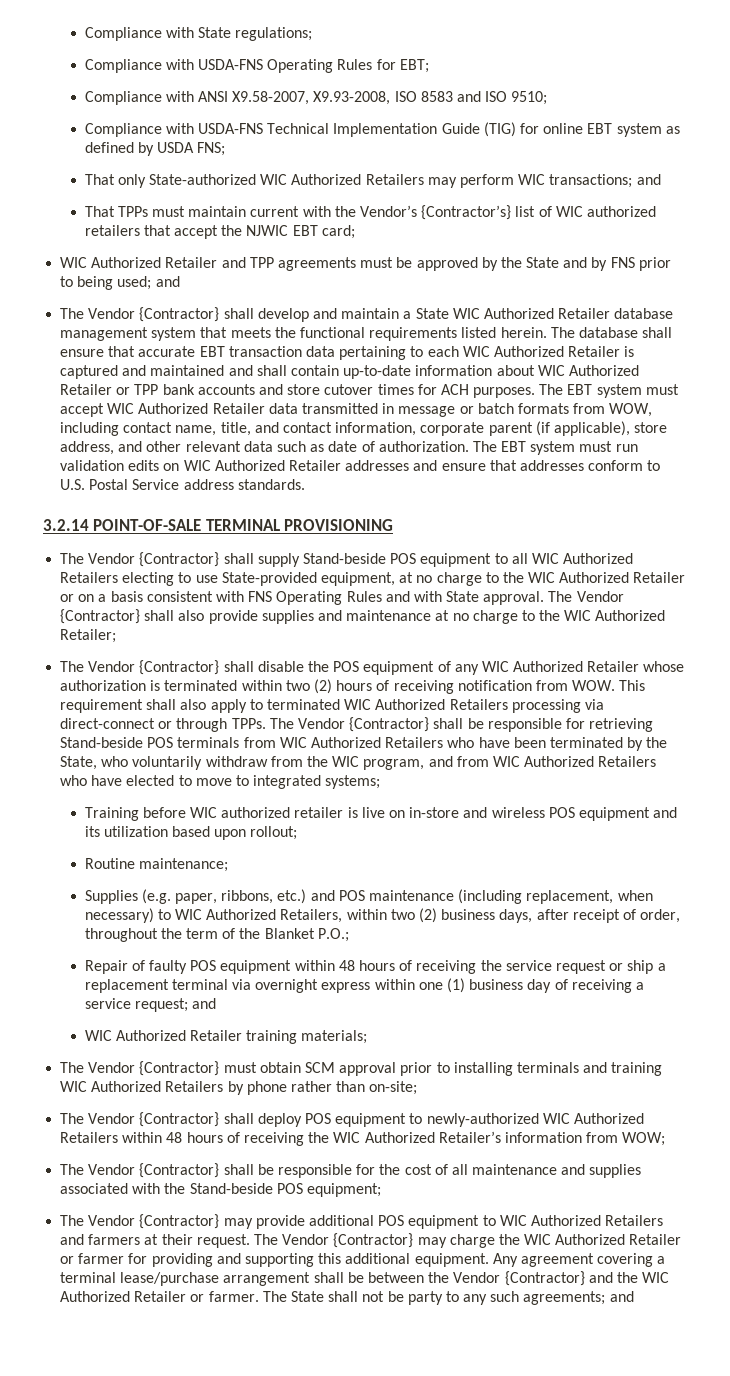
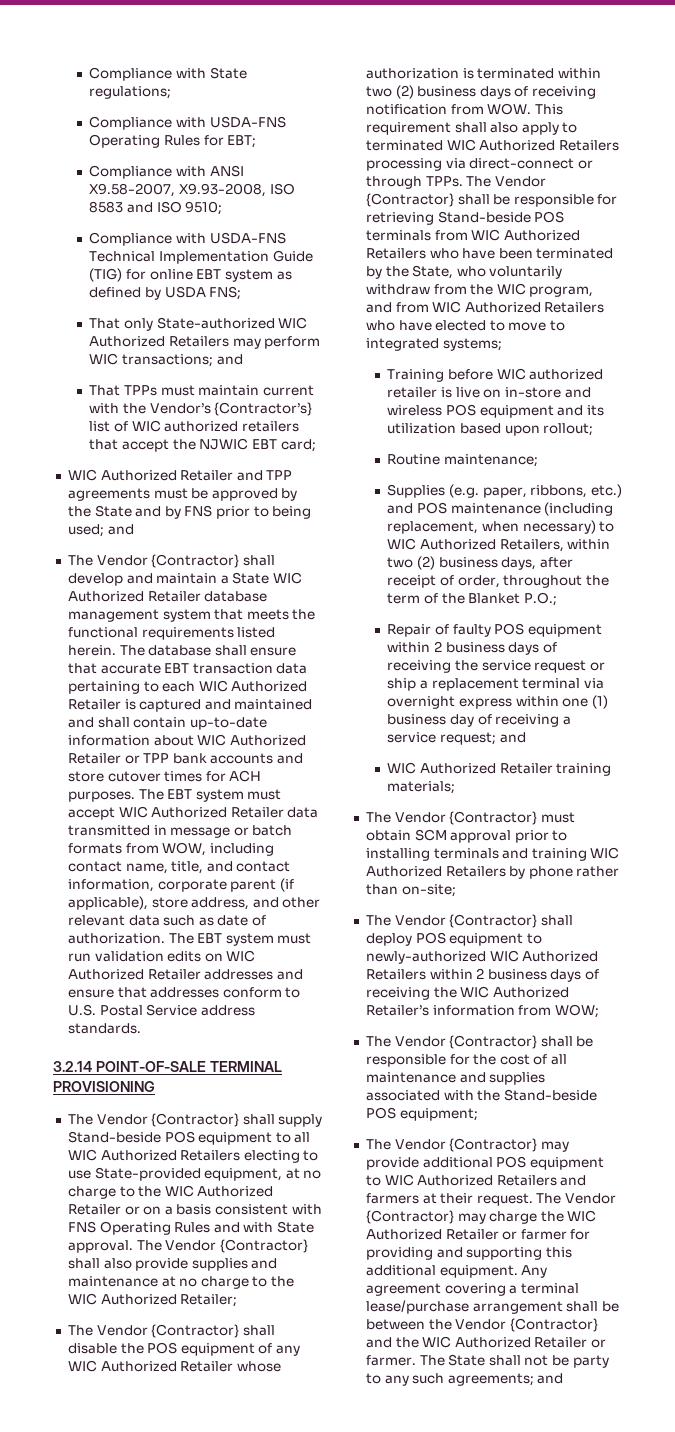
[336,680,373,691] hours -> [417,86,511,99] business days
[338,960,396,971] 48 hours -> [434,641,540,655] 2 business days
[166,1132,223,1143] 48 hours -> [476,968,582,982] 2 business days

